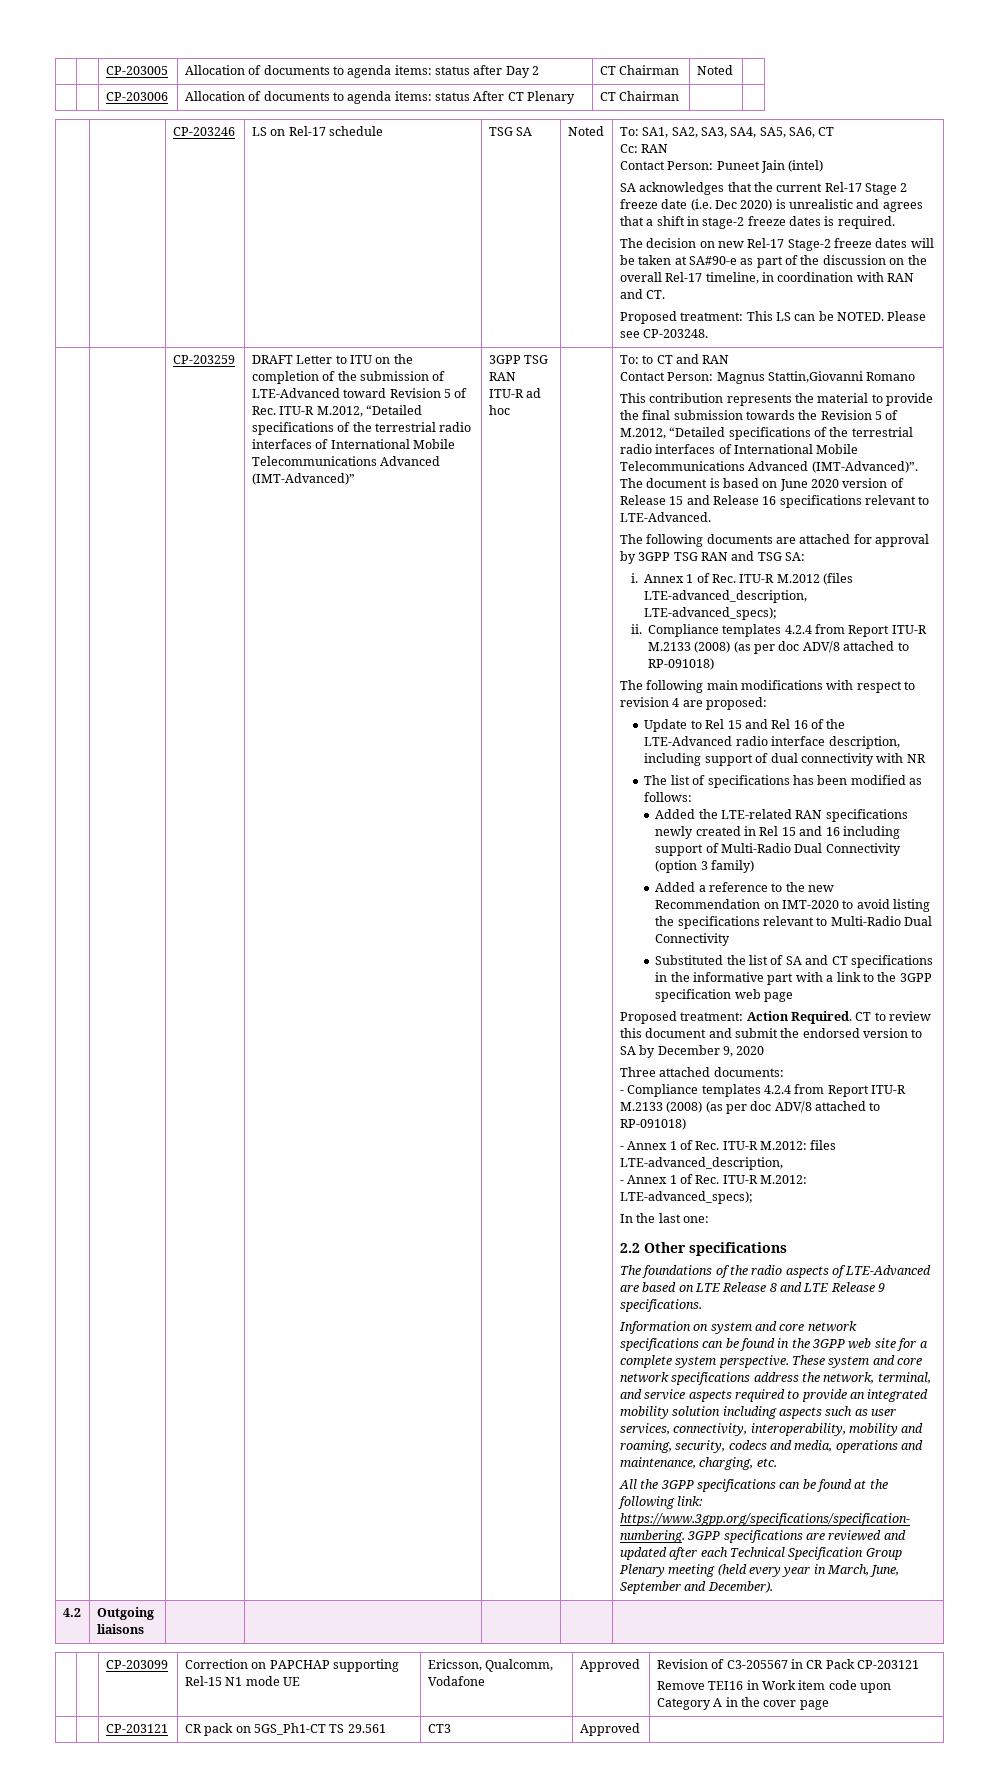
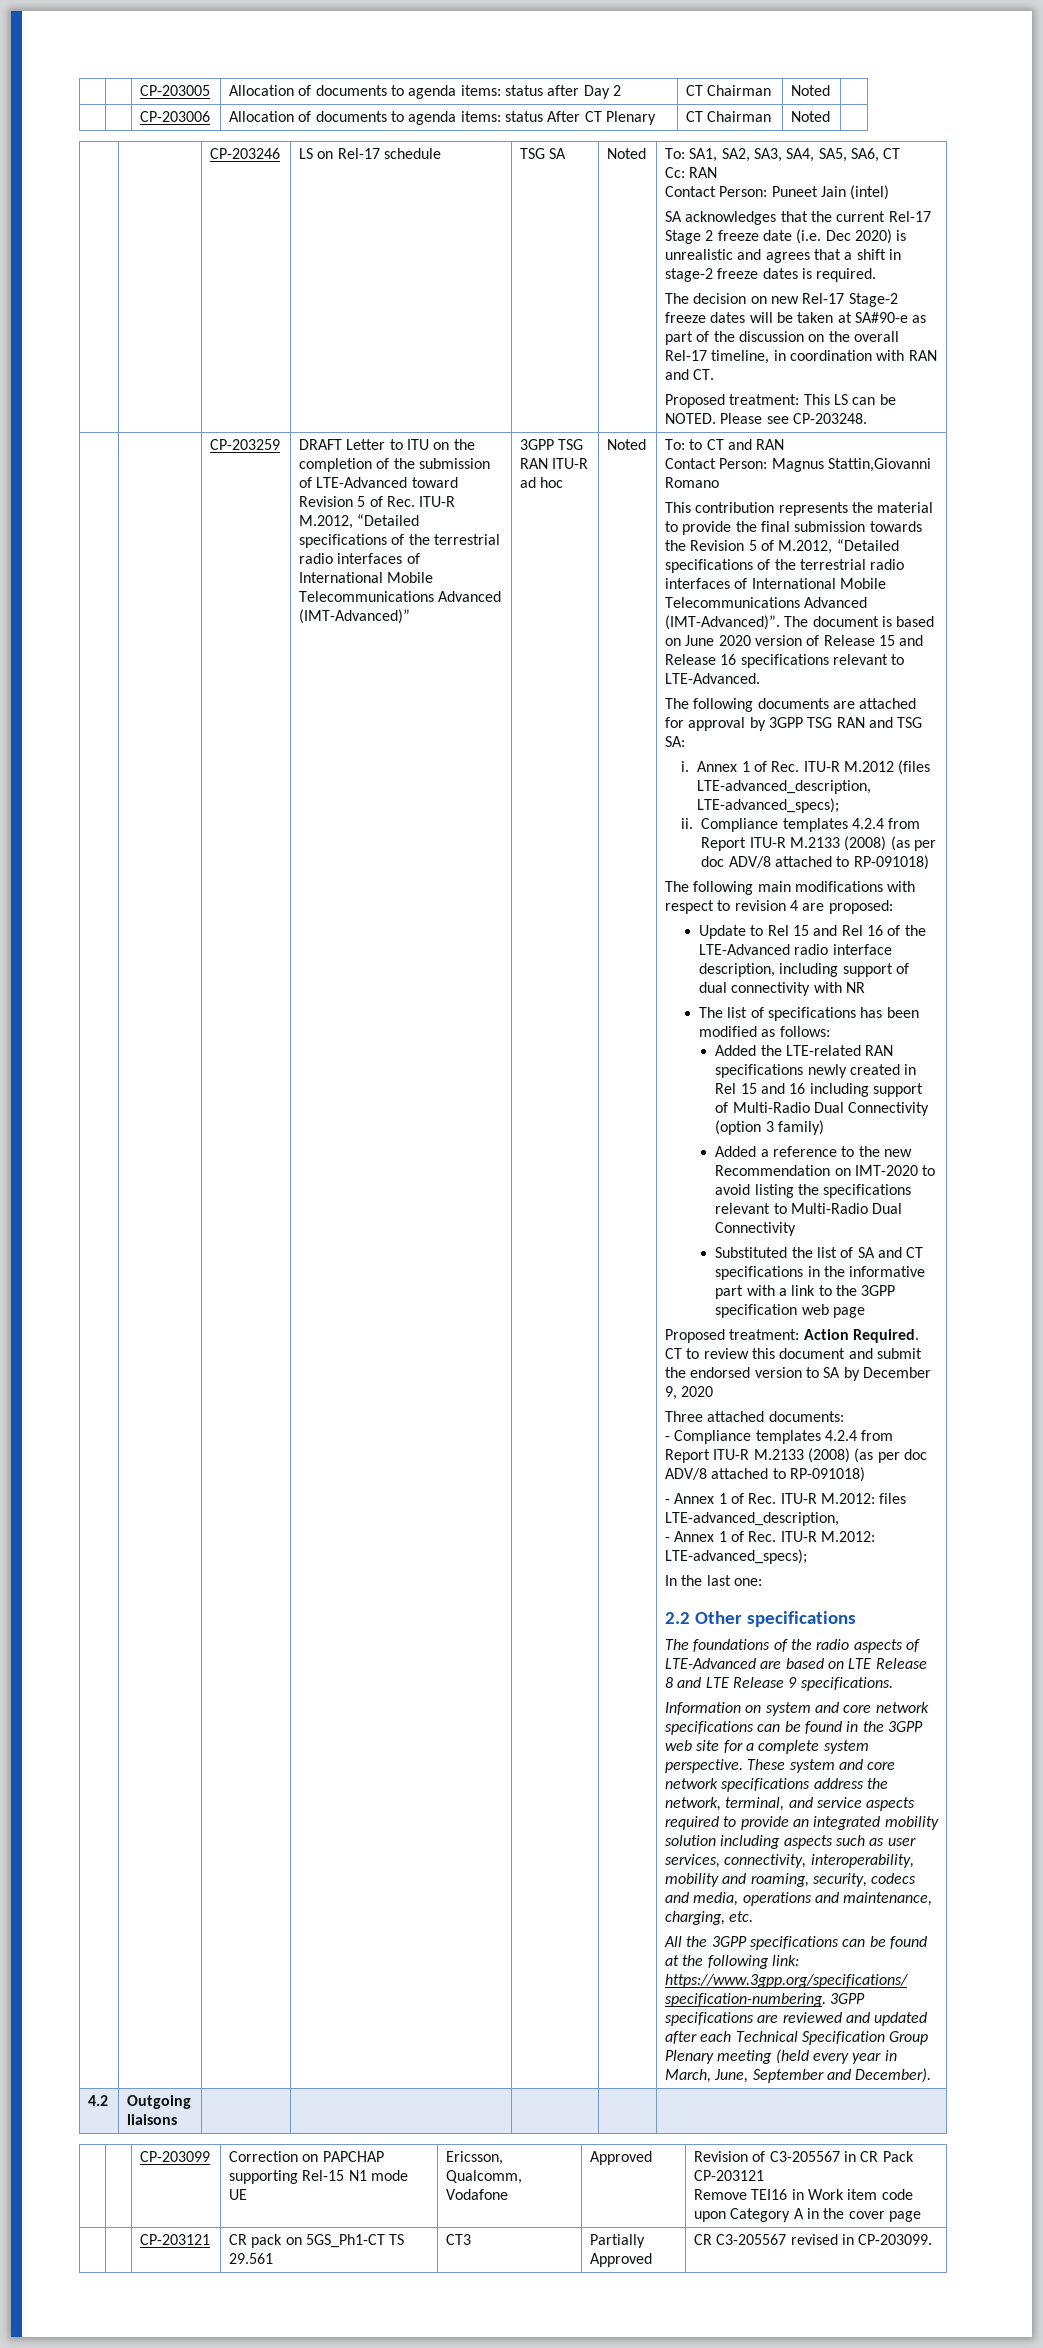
(680, 96) none -> [791,111,831,122] Noted
(510, 410) none -> [607,439,647,450] Noted
[579,1723,640,1736] Approved | -> [590,2234,646,2248] [590,2253,653,2267] [694,2234,933,2245] Partially Approved | CR C3-205567 revised in CP-203099.

